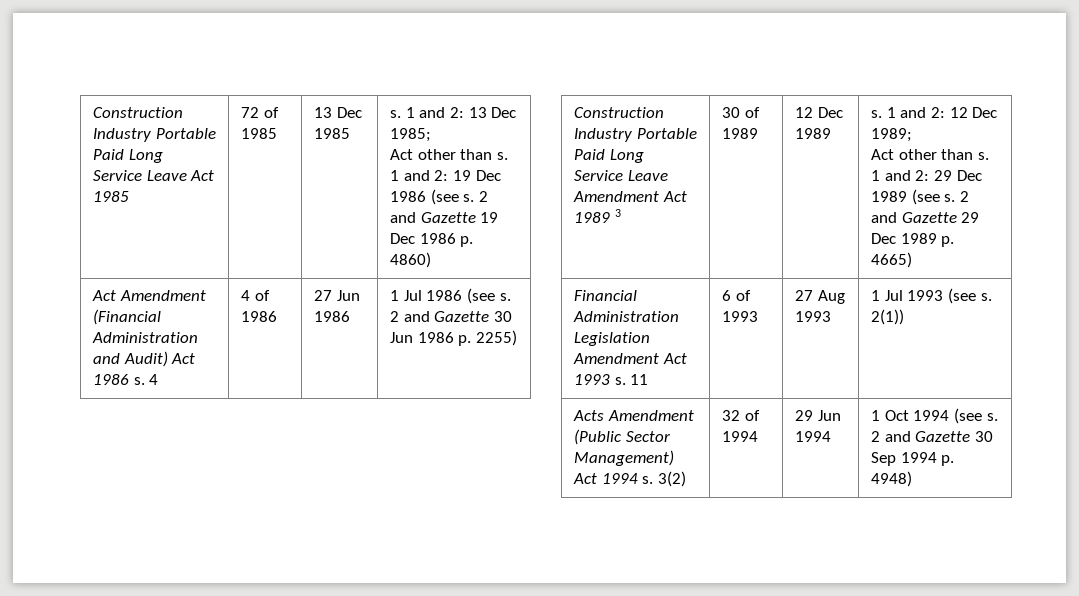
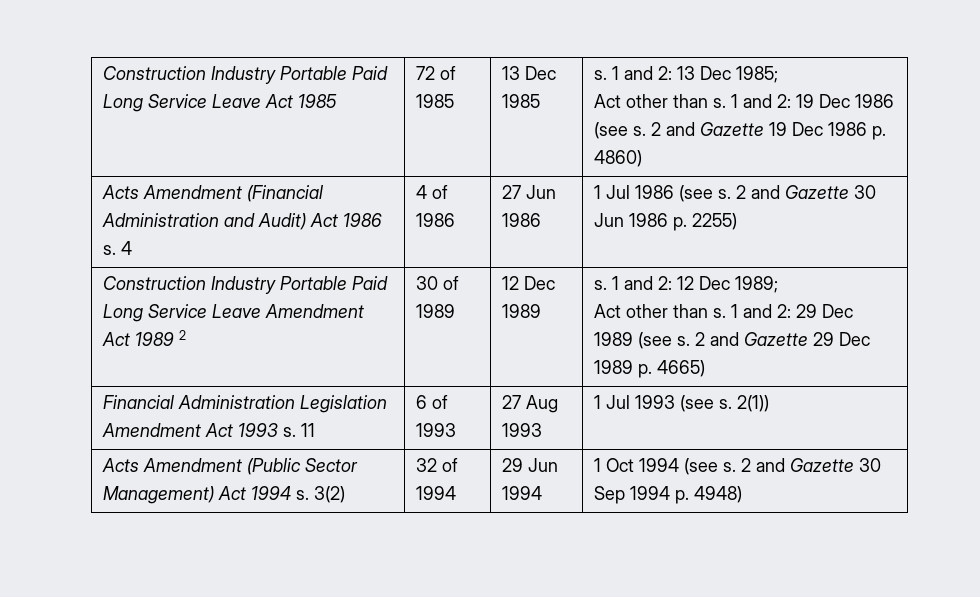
[92,290,117,301] Act -> [101,185,139,199] Acts
[614,209,621,217] 3 -> [178,330,186,340] 2

